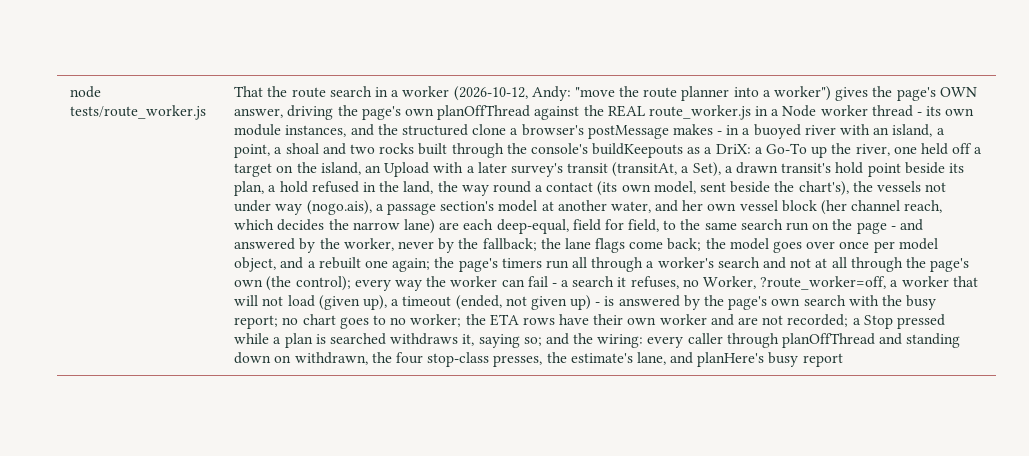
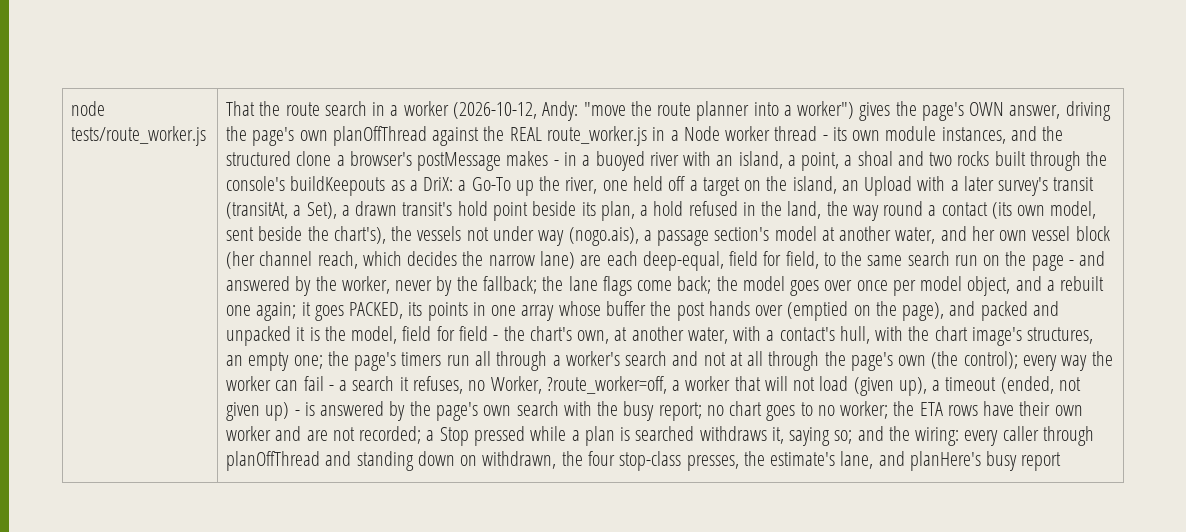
(431, 265) none -> [301,301,1059,321] [226,326,1094,346] [226,352,323,371] it goes PACKED, its points in one array whose buffer the post hands over (emptied on the page), and packed and unpacked it is the model, field for field - the chart's own, at another water, with a contact's hull, with the chart image's structures, an empty one;

